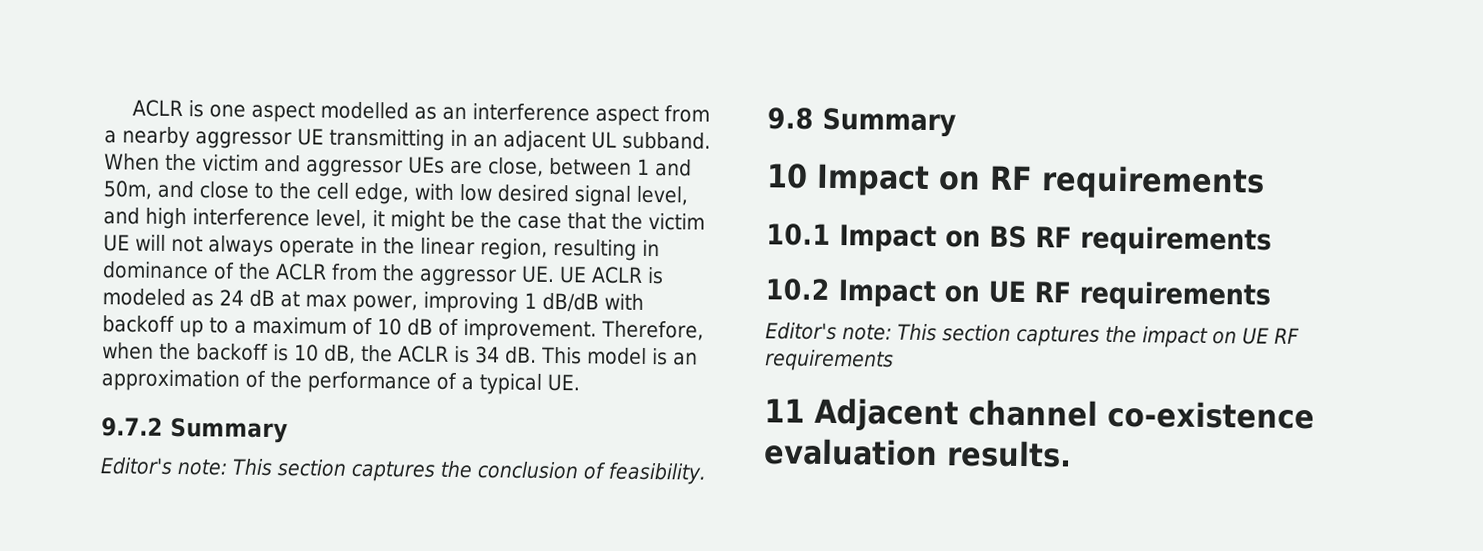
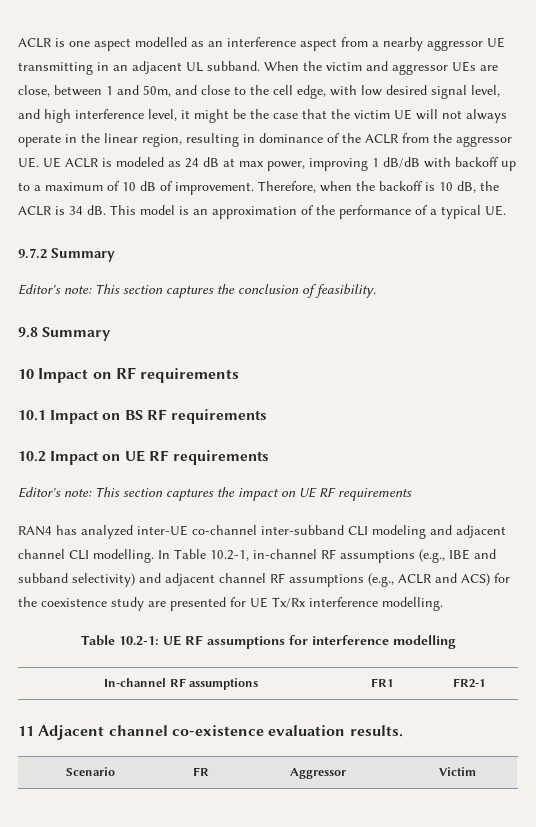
(894, 360) none -> [18,525,506,539] [18,549,496,563] [18,573,510,587] [18,597,443,611] [80,635,456,649] [104,678,258,690] [371,678,393,687] [453,678,485,688] // RAN4 has analyzed inter-UE co-channel inter-subband CLI modeling and adjacent channel CLI modelling. In Table 10.2-1, in-channel RF assumptions (e.g., IBE and subband selectivity) and adjacent channel RF assumptions (e.g., ACLR and ACS) for the coexistence study are presented for UE Tx/Rx interference modelling. // Table 10.2-1: UE RF assumptions for interference modelling // In-channel RF assumptions | FR1 | FR2-1
(1072, 454) none -> [66,767,115,776] [192,767,209,776] [290,768,346,779] [439,767,476,776] // Scenario | FR | Aggressor | Victim

